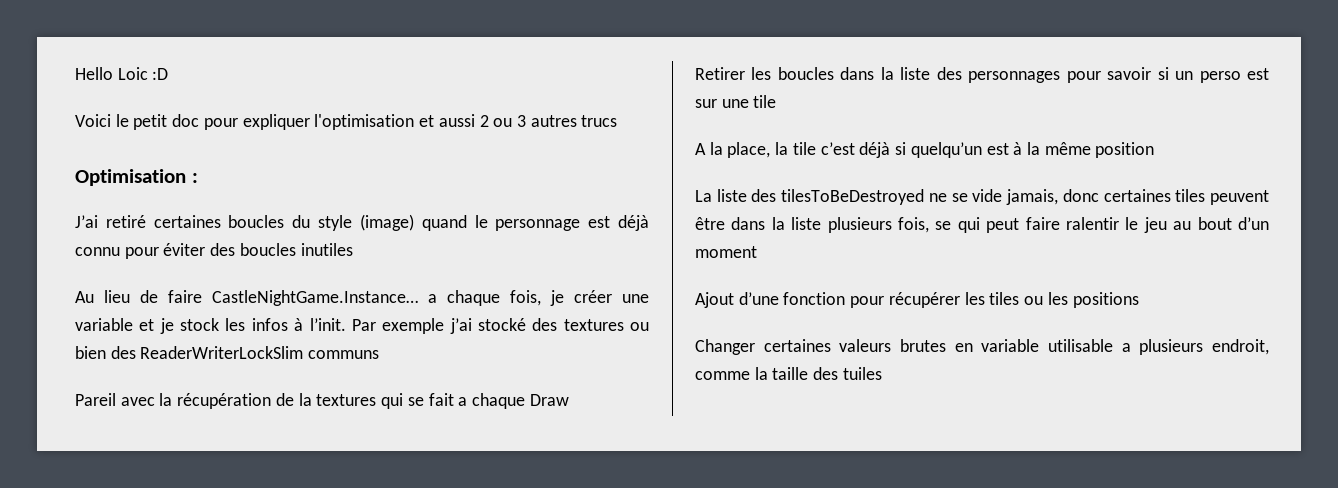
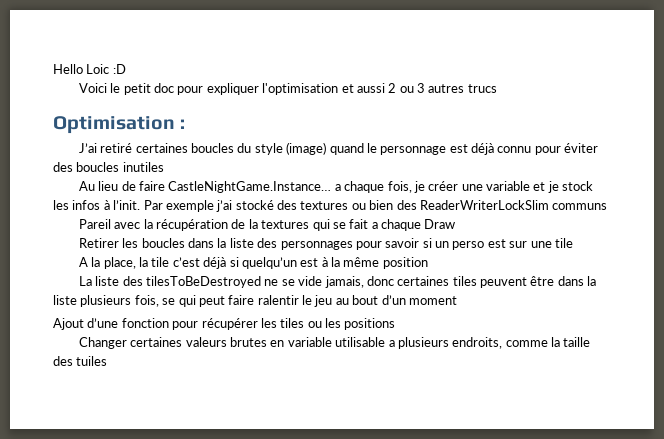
[1212,339,1269,355] endroit, -> [452,337,503,349] endroits,

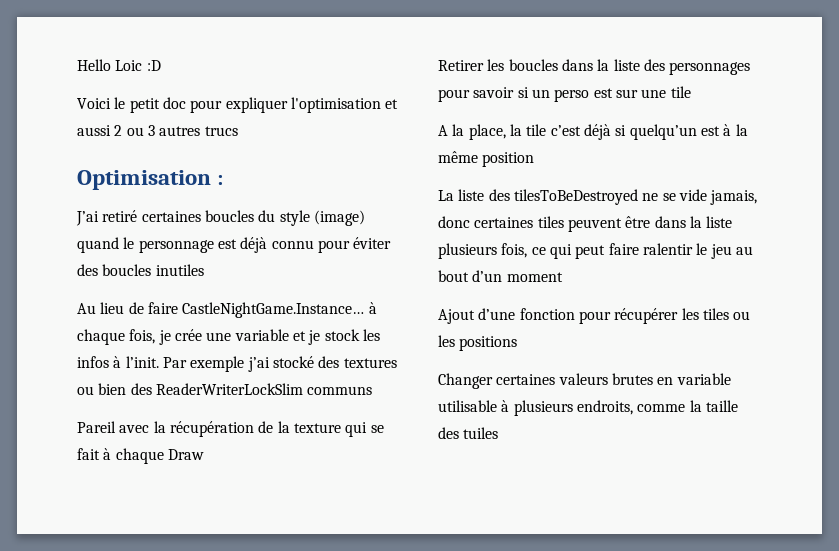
[334,184,341,191] a -> [368,302,377,314] à
[428,181,459,191] créer -> [174,329,202,341] crée
[261,220,310,229] textures -> [293,423,341,433] texture
[371,222,378,229] a -> [103,448,112,460] à
[162,298,176,305] se -> [531,247,546,255] ce
[388,340,395,347] a -> [501,400,510,412] à

